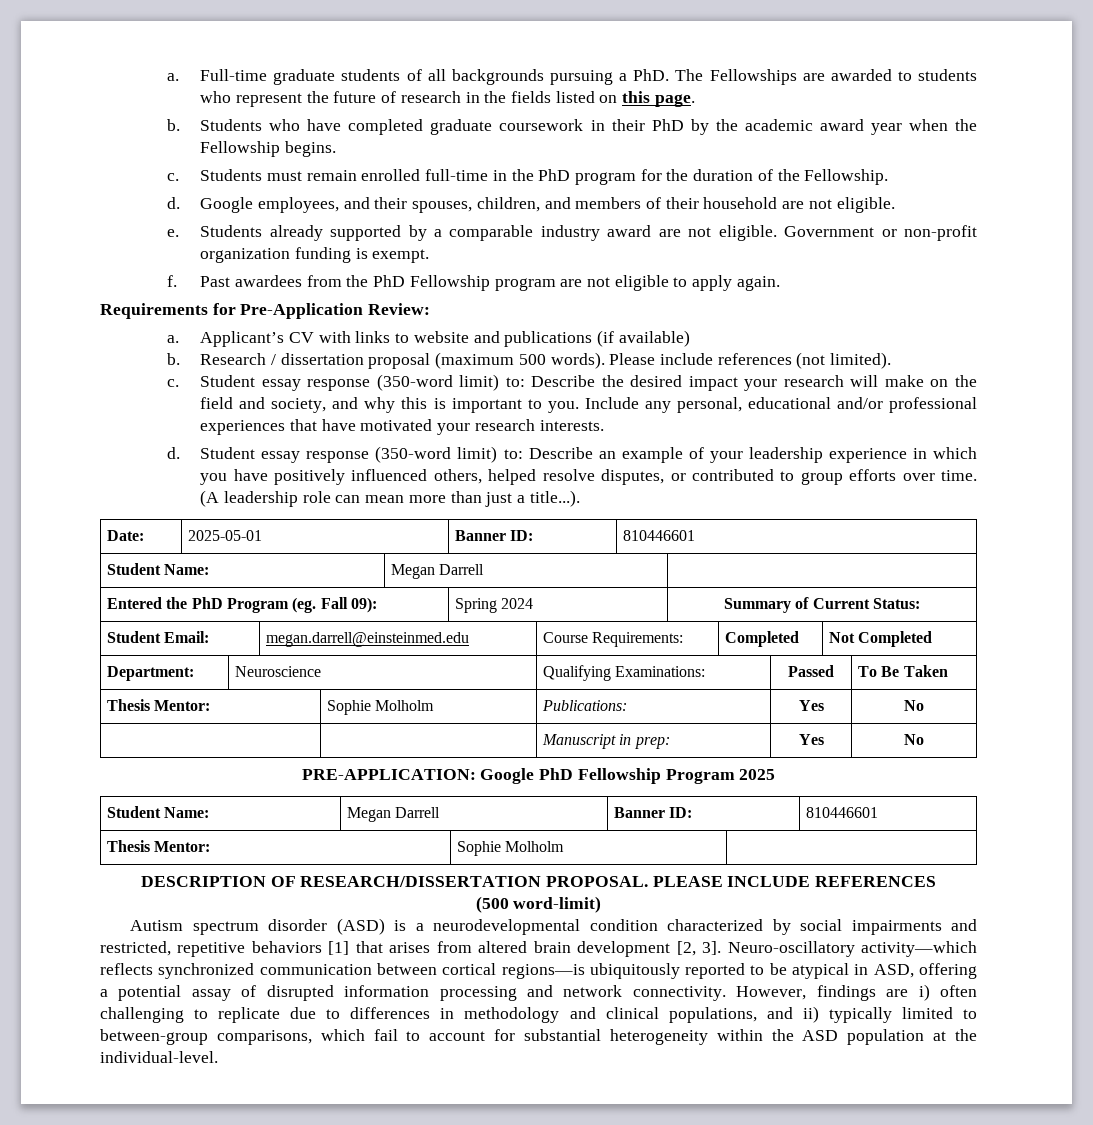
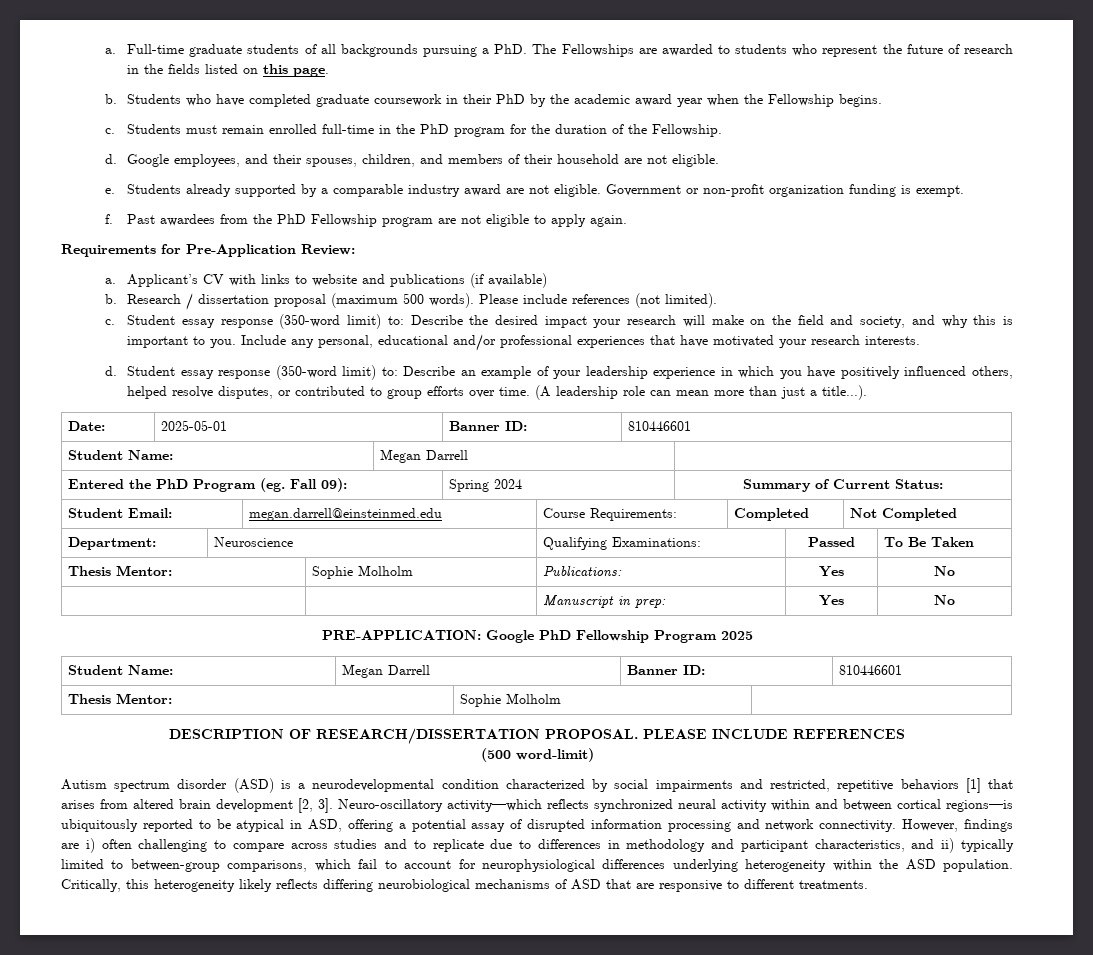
[259,964,372,975] communication -> [678,799,838,812] neural activity within and
(209, 1014) none -> [232,839,426,852] compare across studies and to
[605,1007,757,1023] clinical populations, -> [740,839,905,852] participant characteristics,
[523,1029,601,1041] substantial -> [481,859,738,872] neurophysiological differences underlying
[847,1029,977,1045] [100,1051,218,1063] population at the individual-level. -> [943,859,1013,872] [61,879,868,892] population. Critically, this heterogeneity likely reflects differing neurobiological mechanisms of ASD that are responsive to different treatments.

